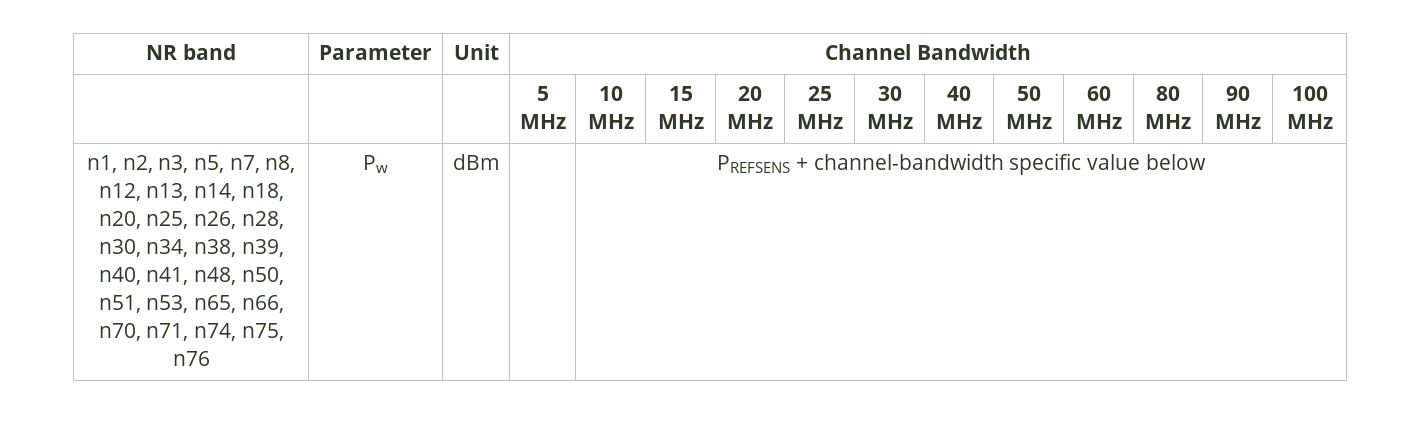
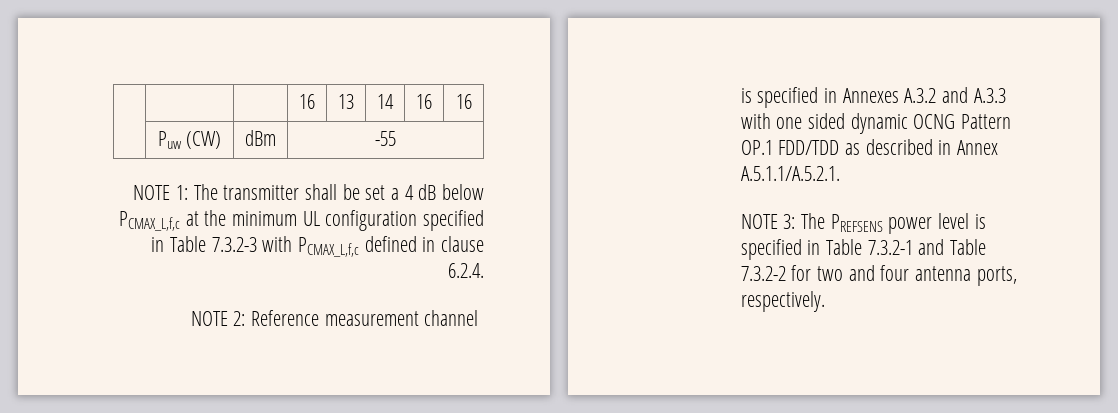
[146,44,236,60] [319,45,432,60] [453,44,499,60] [825,44,1031,60] [536,86,549,101] [519,114,566,129] [598,86,623,101] [587,114,634,129] [668,86,693,101] [657,114,704,129] [738,86,762,101] [727,114,773,129] [807,86,832,101] [796,114,843,129] [877,86,902,101] [866,114,913,129] [947,86,971,101] [936,114,982,129] [1016,86,1041,101] [1005,114,1052,129] [1086,86,1111,101] [1075,114,1122,129] [1156,86,1180,101] [1145,114,1191,129] [1225,86,1250,101] [1214,114,1261,129] [1291,86,1328,101] [1286,114,1333,129] [86,155,296,173] [98,183,284,201] [98,211,284,229] [98,239,284,257] [98,267,284,285] [98,295,284,313] [98,323,284,341] [172,351,210,366] [363,155,388,173] [452,154,500,170] [717,153,1206,175] NR band | Parameter | Unit | Channel Bandwidth // | | | 5 MHz | 10 MHz | 15 MHz | 20 MHz | 25 MHz | 30 MHz | 40 MHz | 50 MHz | 60 MHz | 80 MHz | 90 MHz | 100 MHz // n1, n2, n3, n5, n7, n8, n12, n13, n14, n18, n20, n25, n26, n28, n30, n34, n38, n39, n40, n41, n48, n50, n51, n53, n65, n66, n70, n71, n74, n75, n76 | Pw | dBm | | PREFSENS + channel-bandwidth specific value below -> [299,94,315,109] [338,94,354,109] [377,94,394,109] [416,94,432,109] [455,94,472,109] [157,131,222,149] [245,130,276,146] [375,131,396,146] [133,184,484,200] [118,210,484,231] [151,236,484,257] [448,263,484,278] [190,310,479,326] [740,87,1006,108] [740,113,1012,134] [740,139,998,155] [740,166,840,181] [740,213,986,234] [740,239,986,260] [740,265,1017,286] [740,291,825,312] | | | 16 | 13 | 14 | 16 | 16 // | Puw (CW) | dBm | -55 // NOTE 1: The transmitter shall be set a 4 dB below PCMAX_L,f,c at the minimum UL configuration specified in Table 7.3.2-3 with PCMAX_L,f,c defined in clause 6.2.4. // NOTE 2: Reference measurement channel is specified in Annexes A.3.2 and A.3.3 with one sided dynamic OCNG Pattern OP.1 FDD/TDD as described in Annex A.5.1.1/A.5.2.1. // NOTE 3: The PREFSENS power level is specified in Table 7.3.2-1 and Table 7.3.2-2 for two and four antenna ports, respectively.

